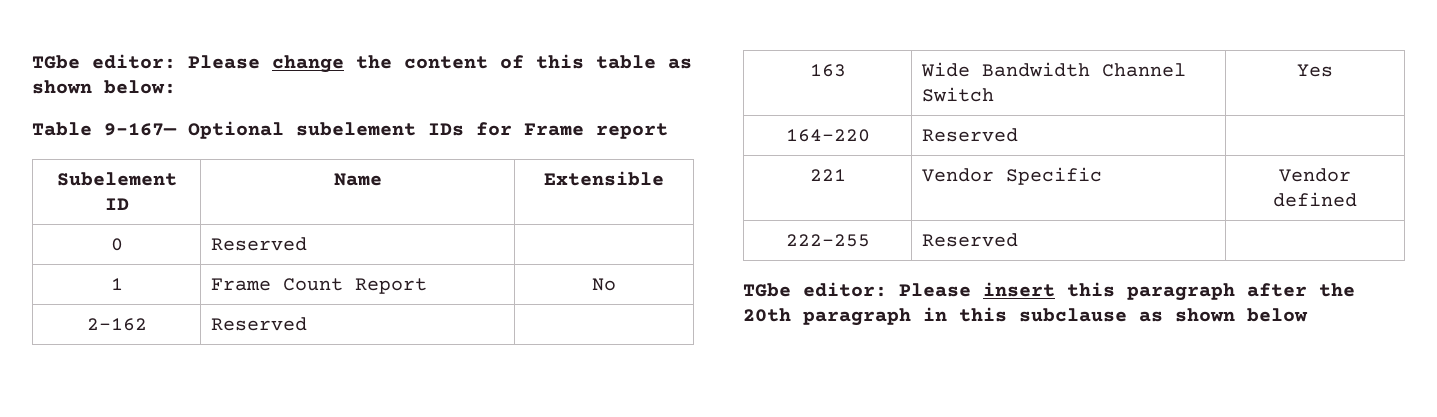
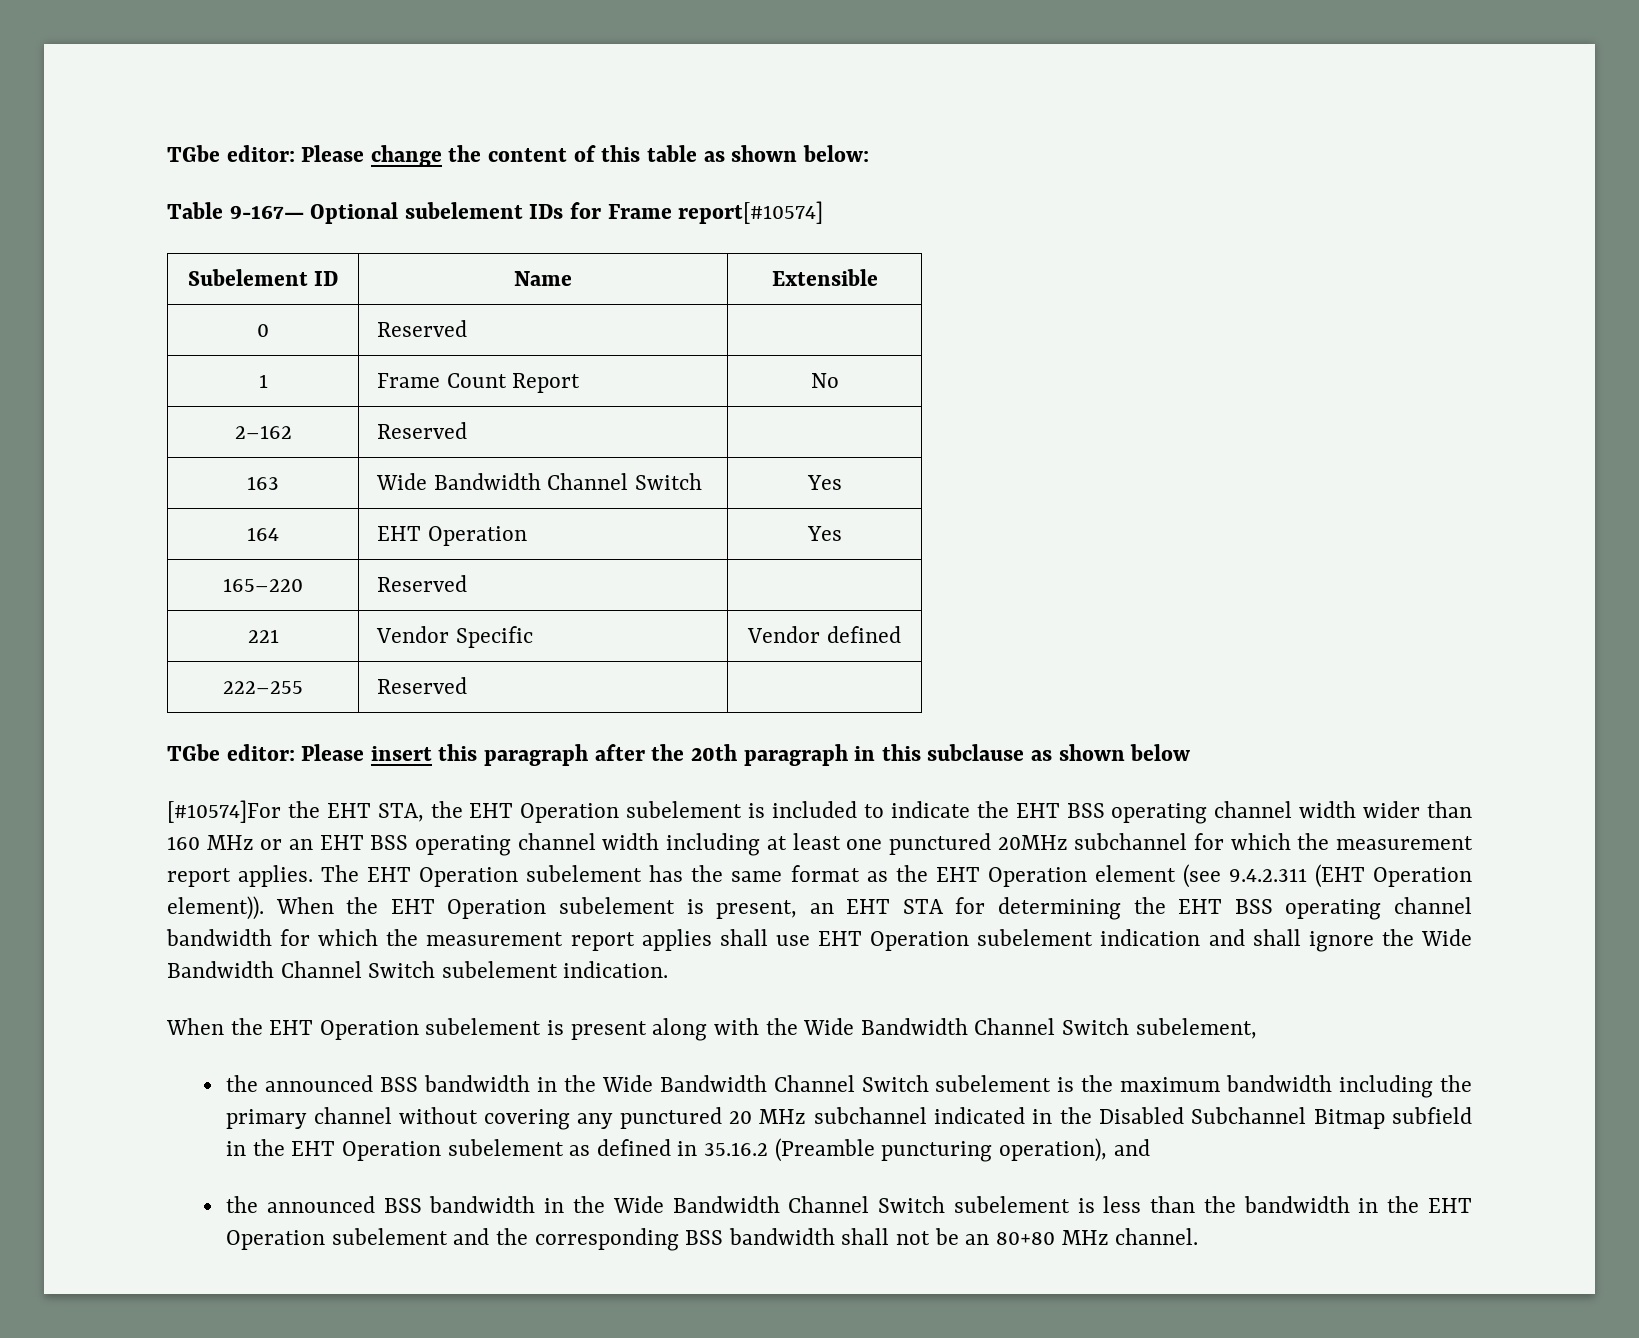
[596,123,668,139] report -> [678,201,824,224] report[#10574]
[785,129,870,142] 164–220 -> [247,527,279,541] [376,526,527,546] [806,526,842,541] [223,578,303,592] 164 | EHT Operation | Yes // 165–220
(1308, 315) none -> [167,800,1473,824] [167,833,1474,856] [167,864,1473,888] [167,896,1472,920] [166,929,1472,952] [167,961,669,978] [166,1018,1257,1041] [226,1075,1473,1098] [226,1107,1472,1130] [226,1138,1150,1162] [226,1196,1472,1213] [226,1228,1199,1251] // [#10574]For the EHT STA, the EHT Operation subelement is included to indicate the EHT BSS operating channel width wider than 160 MHz or an EHT BSS operating channel width including at least one punctured 20MHz subchannel for which the measurement report applies. The EHT Operation subelement has the same format as the EHT Operation element (see 9.4.2.311 (EHT Operation element)). When the EHT Operation subelement is present, an EHT STA for determining the EHT BSS operating channel bandwidth for which the measurement report applies shall use EHT Operation subelement indication and shall ignore the Wide Bandwidth Channel Switch subelement indication. // When the EHT Operation subelement is present along with the Wide Bandwidth Channel Switch subelement, // the announced BSS bandwidth in the Wide Bandwidth Channel Switch subelement is the maximum bandwidth including the primary channel without covering any punctured 20 MHz subchannel indicated in the Disabled Subchannel Bitmap subfield in the EHT Operation subelement as defined in 35.16.2 (Preamble puncturing operation), and // the announced BSS bandwidth in the Wide Bandwidth Channel Switch subelement is less than the bandwidth in the EHT Operation subelement and the corresponding BSS bandwidth shall not be an 80+80 MHz channel.

